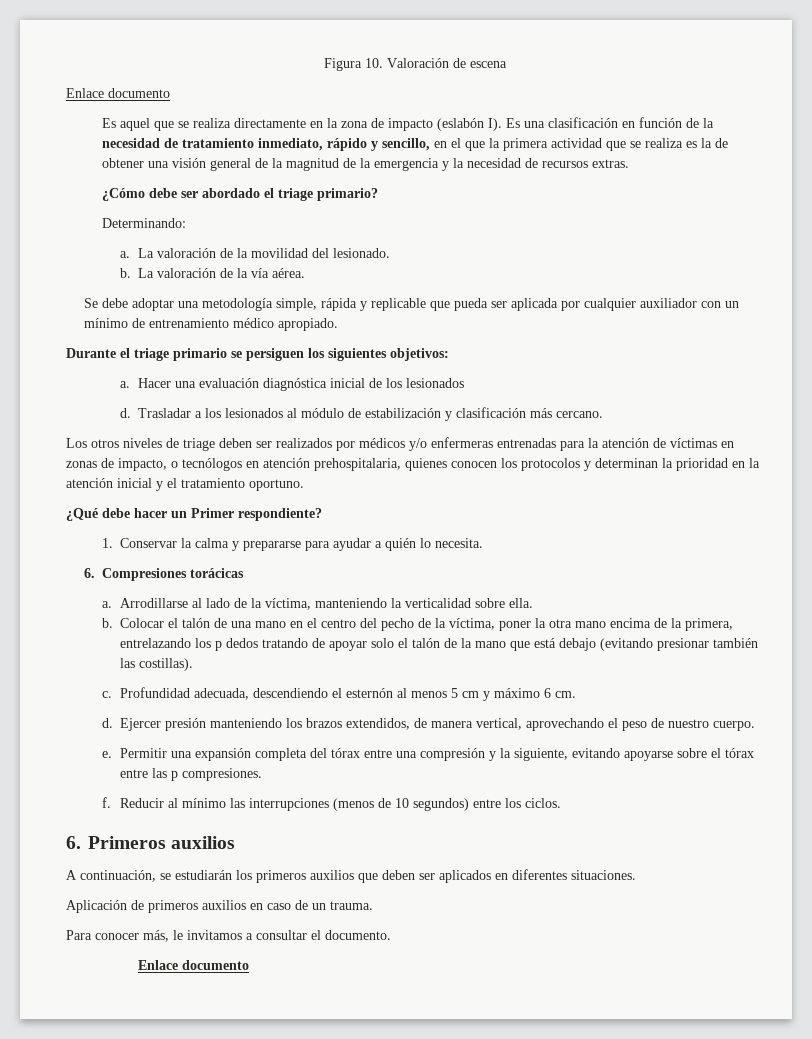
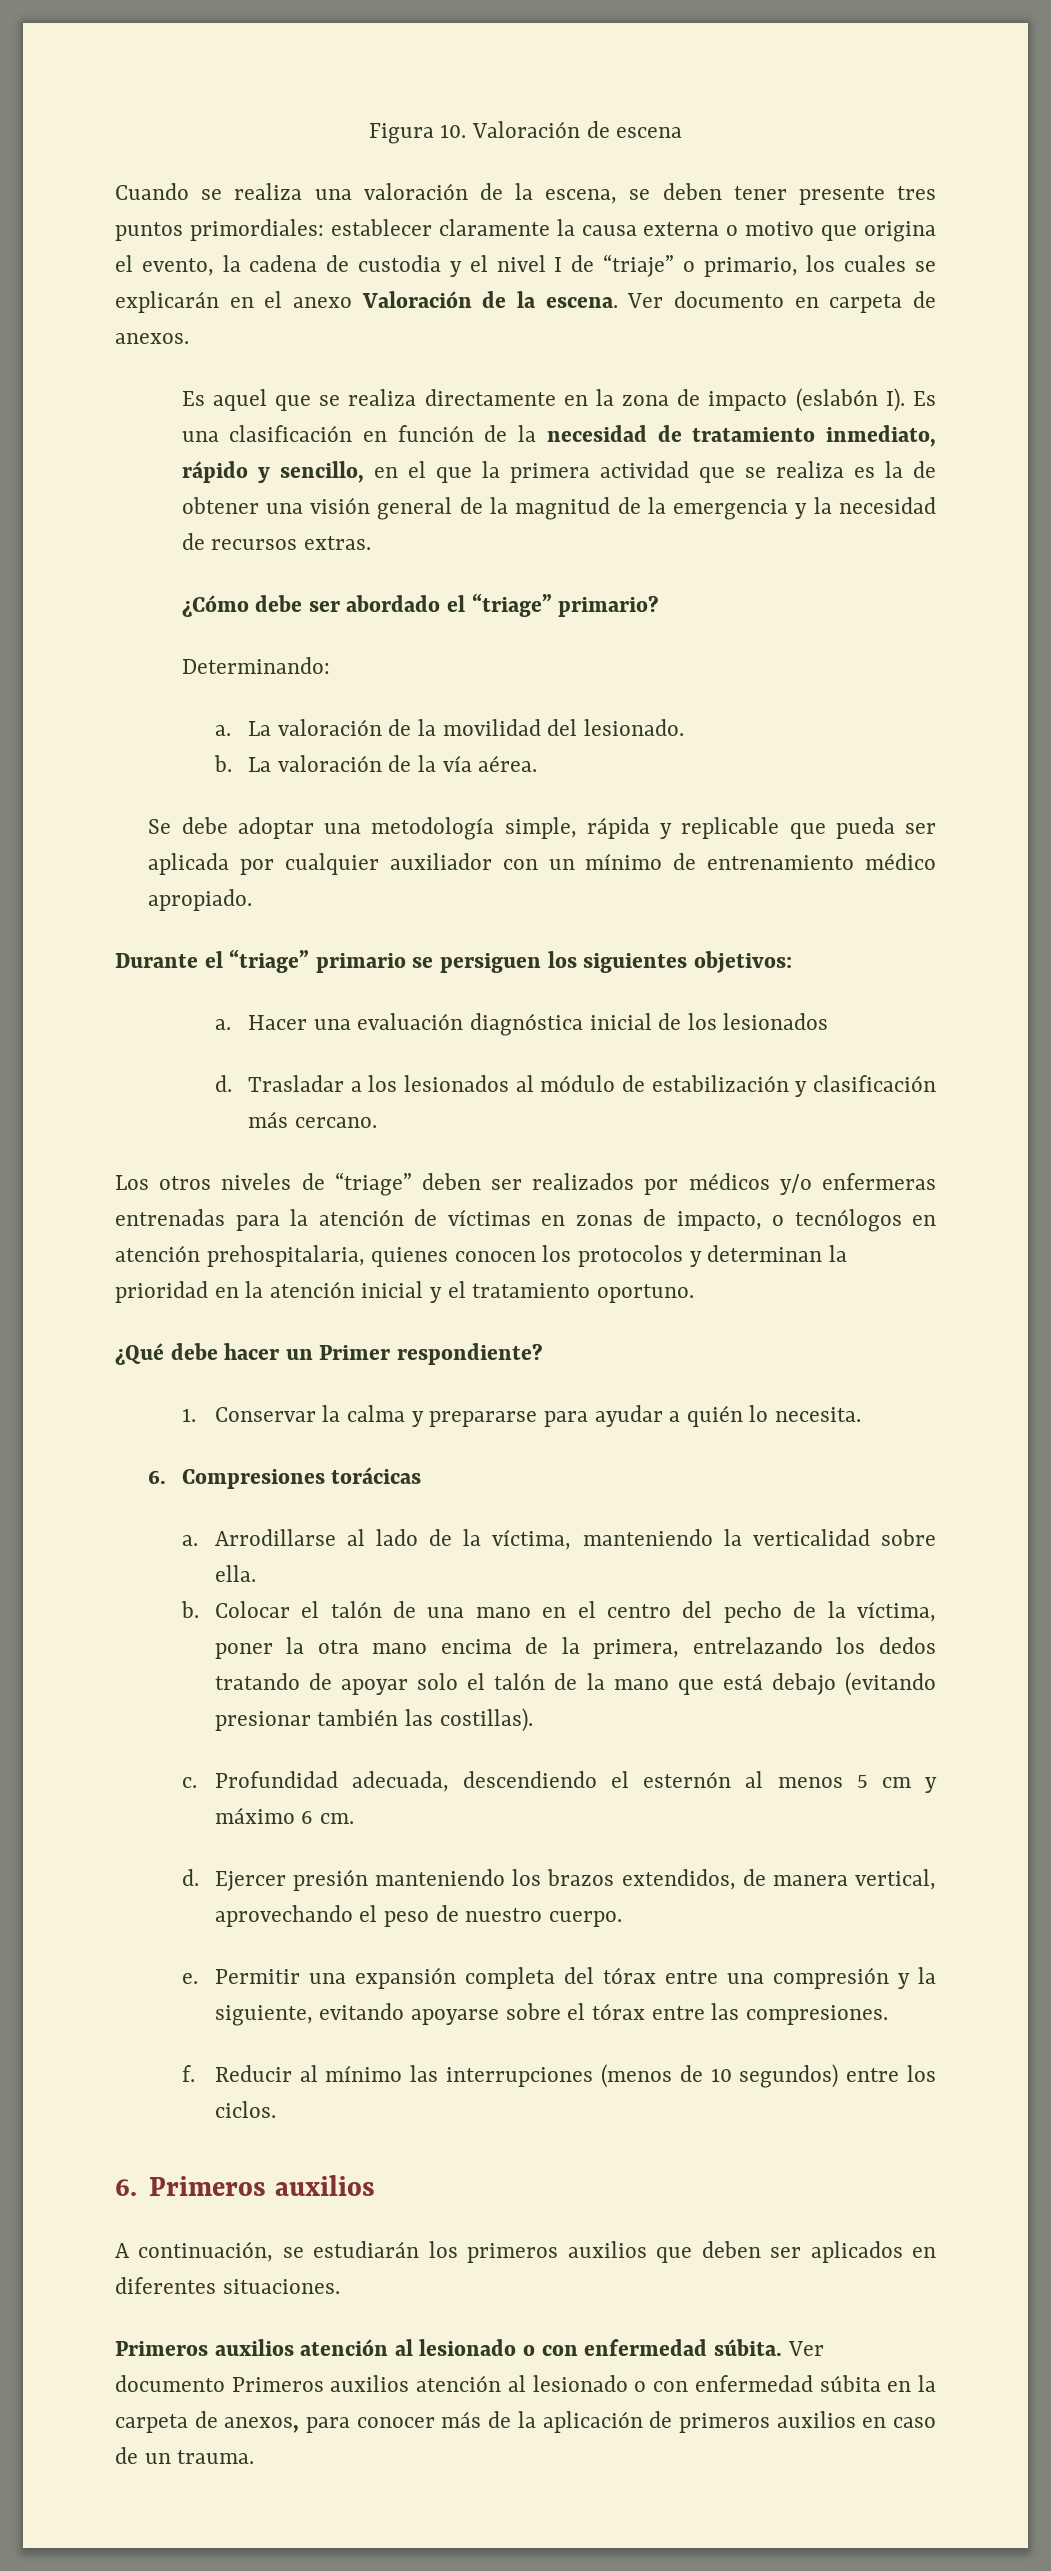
[66,88,170,98] Enlace documento -> [115,183,936,205] [115,219,936,242] [115,254,936,277] [115,291,936,313] [115,333,189,344] Cuando se realiza una valoración de la escena, se deben tener presente tres puntos primordiales: establecer claramente la causa externa o motivo que origina el evento, la cadena de custodia y el nivel I de “triaje” o primario, los cuales se explicarán en el anexo Valoración de la escena. Ver documento en carpeta de anexos.
[277,188,313,201] triage -> [471,593,552,617] “triage”
[134,348,169,361] triage -> [229,949,310,973] “triage”
[183,438,215,451] triage -> [334,1172,412,1196] “triage”
[214,641,222,651] p -> (866, 1645) none
[170,771,178,781] p -> (740, 2011) none
[66,900,127,913] Aplicación -> [115,2339,824,2356] [115,2375,937,2392] [115,2411,643,2433] Primeros auxilios atención al lesionado o con enfermedad súbita. Ver documento Primeros auxilios atención al lesionado o con enfermedad súbita en la carpeta de anexos, para conocer más de la aplicación
[66,930,391,942] [137,960,249,970] // Para conocer más, le invitamos a consultar el documento. // Enlace documento -> (255, 2457) none

